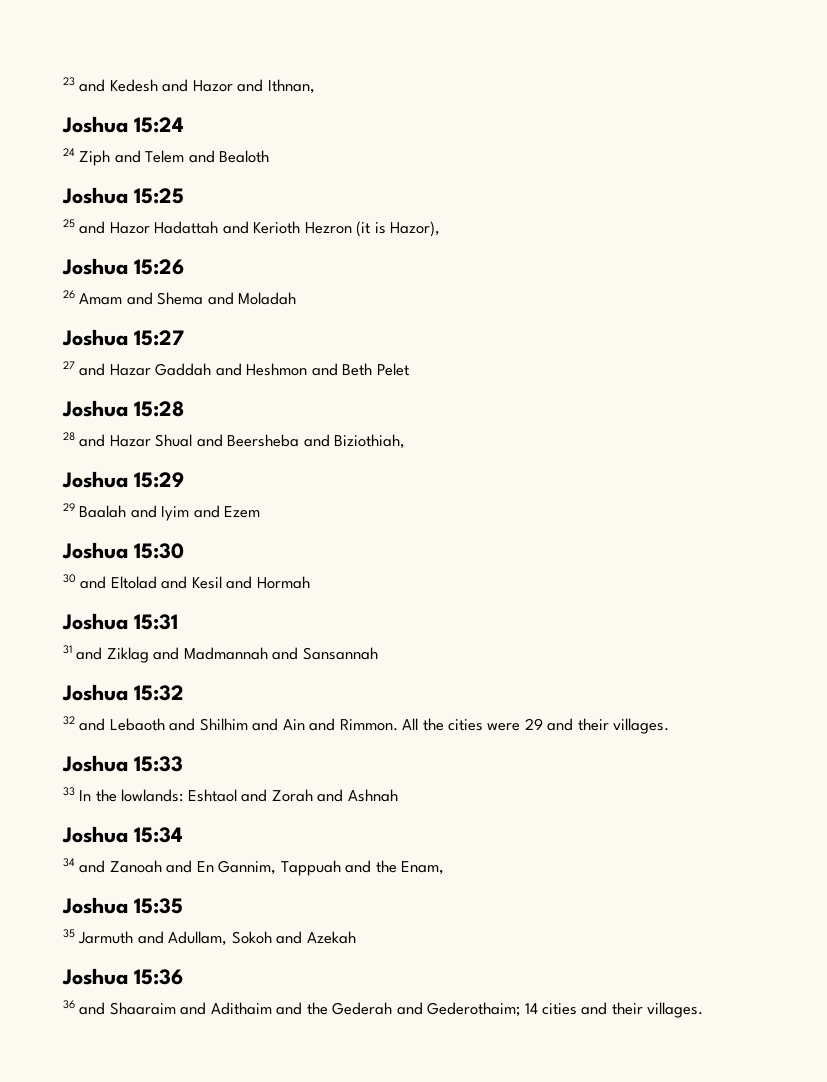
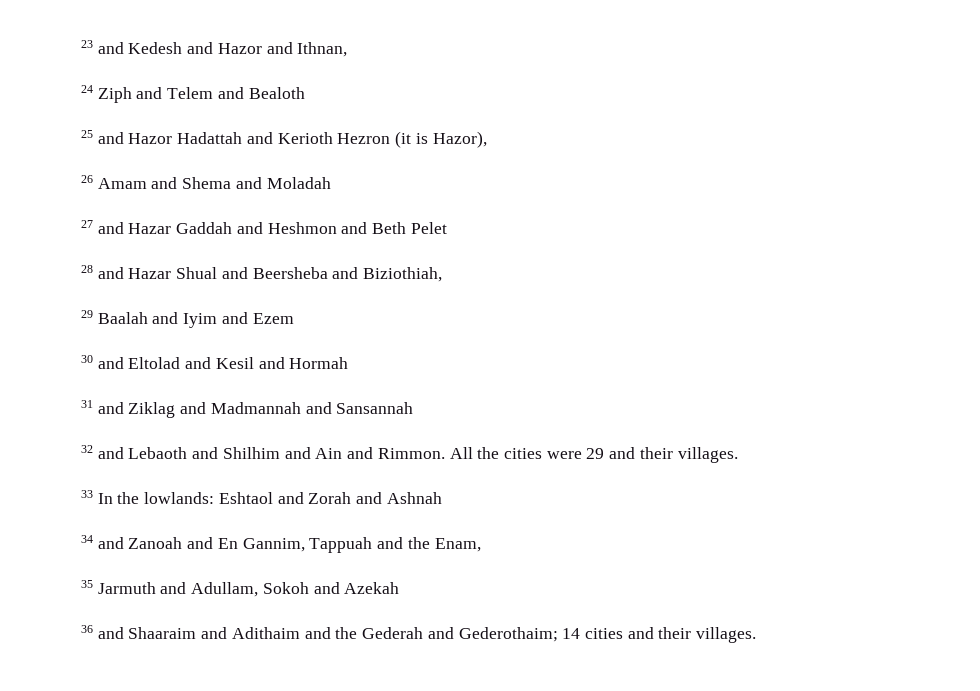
[62,116,184,133] // Joshua 15:24 -> (348, 49) none
[62,187,184,204] // Joshua 15:25 -> (305, 93) none
[62,258,184,275] // Joshua 15:26 -> (487, 139) none
[62,329,184,346] // Joshua 15:27 -> (331, 183) none
[62,400,184,417] // Joshua 15:28 -> (447, 228) none
[62,471,184,488] // Joshua 15:29 -> (443, 274) none
[62,542,184,559] // Joshua 15:30 -> (294, 318) none
[62,613,178,630] // Joshua 15:31 -> (349, 363) none
[62,684,184,701] // Joshua 15:32 -> (414, 408) none
[62,755,183,772] // Joshua 15:33 -> (738, 455) none
[62,826,183,843] // Joshua 15:34 -> (442, 498) none
[62,897,183,914] // Joshua 15:35 -> (481, 545) none
[62,968,183,985] // Joshua 15:36 -> (400, 588) none

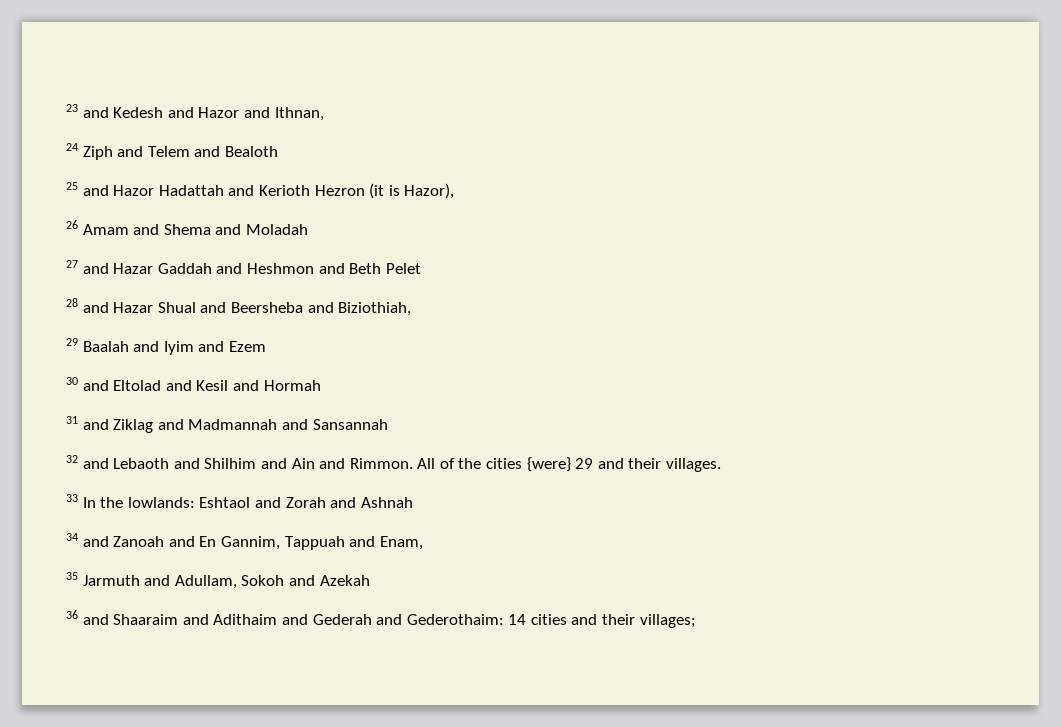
(473, 453) none -> [439,458,455,469] of
[546,451,582,459] were -> [526,457,571,472] {were}
[407,537,430,549] the -> (376, 541) none
[335,627,358,639] the -> (308, 619) none
[458,627,558,642] Gederothaim; -> [406,614,504,625] Gederothaim:
[696,627,757,643] villages. -> [639,614,696,628] villages;

